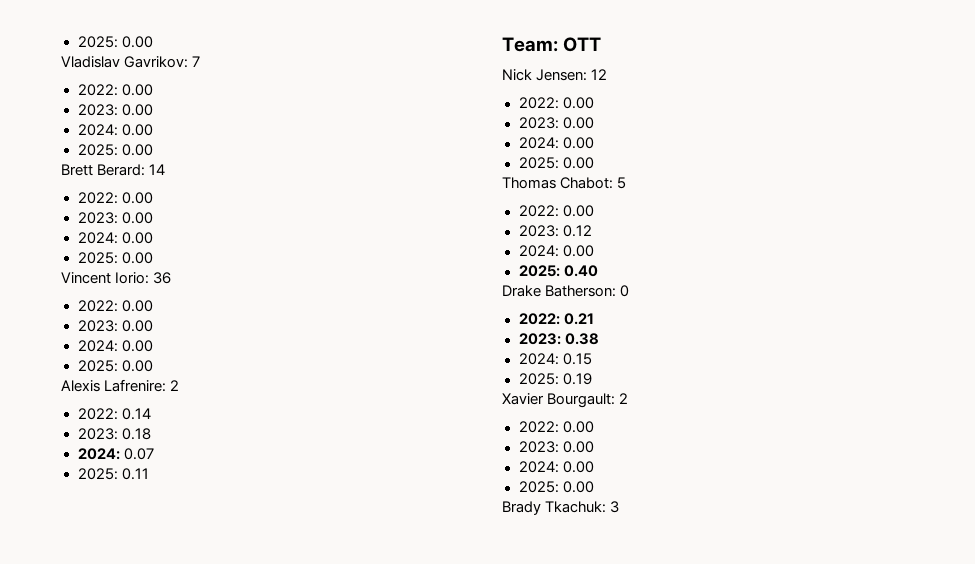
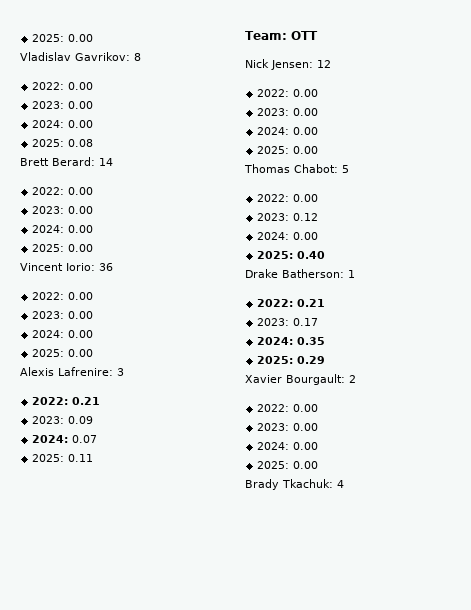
[192,56,201,67] [77,84,153,96] [77,104,153,116] [77,124,153,136] [77,144,153,156] 7 // 2022: 0.00 // 2023: 0.00 // 2024: 0.00 // 2025: 0.00 -> [134,53,141,61] [32,82,94,90] [32,101,94,109] [32,120,94,128] [32,139,94,147] 8 // 2022: 0.00 // 2023: 0.00 // 2024: 0.00 // 2025: 0.08
[170,380,180,391] [77,408,151,420] [77,428,151,440] 2 // 2022: 0.14 // 2023: 0.18 -> [117,368,124,376] [32,397,101,405] [32,416,94,424] 3 // 2022: 0.21 // 2023: 0.09
[620,285,630,297] [518,313,594,325] [518,333,599,345] [518,353,592,365] [518,373,592,385] 0 // 2022: 0.21 // 2023: 0.38 // 2024: 0.15 // 2025: 0.19 -> [348,270,355,278] [257,299,326,307] [257,318,319,326] [257,337,326,345] [257,356,326,364] 1 // 2022: 0.21 // 2023: 0.17 // 2024: 0.35 // 2025: 0.29
[610,501,620,513] 3 -> [337,480,344,488] 4

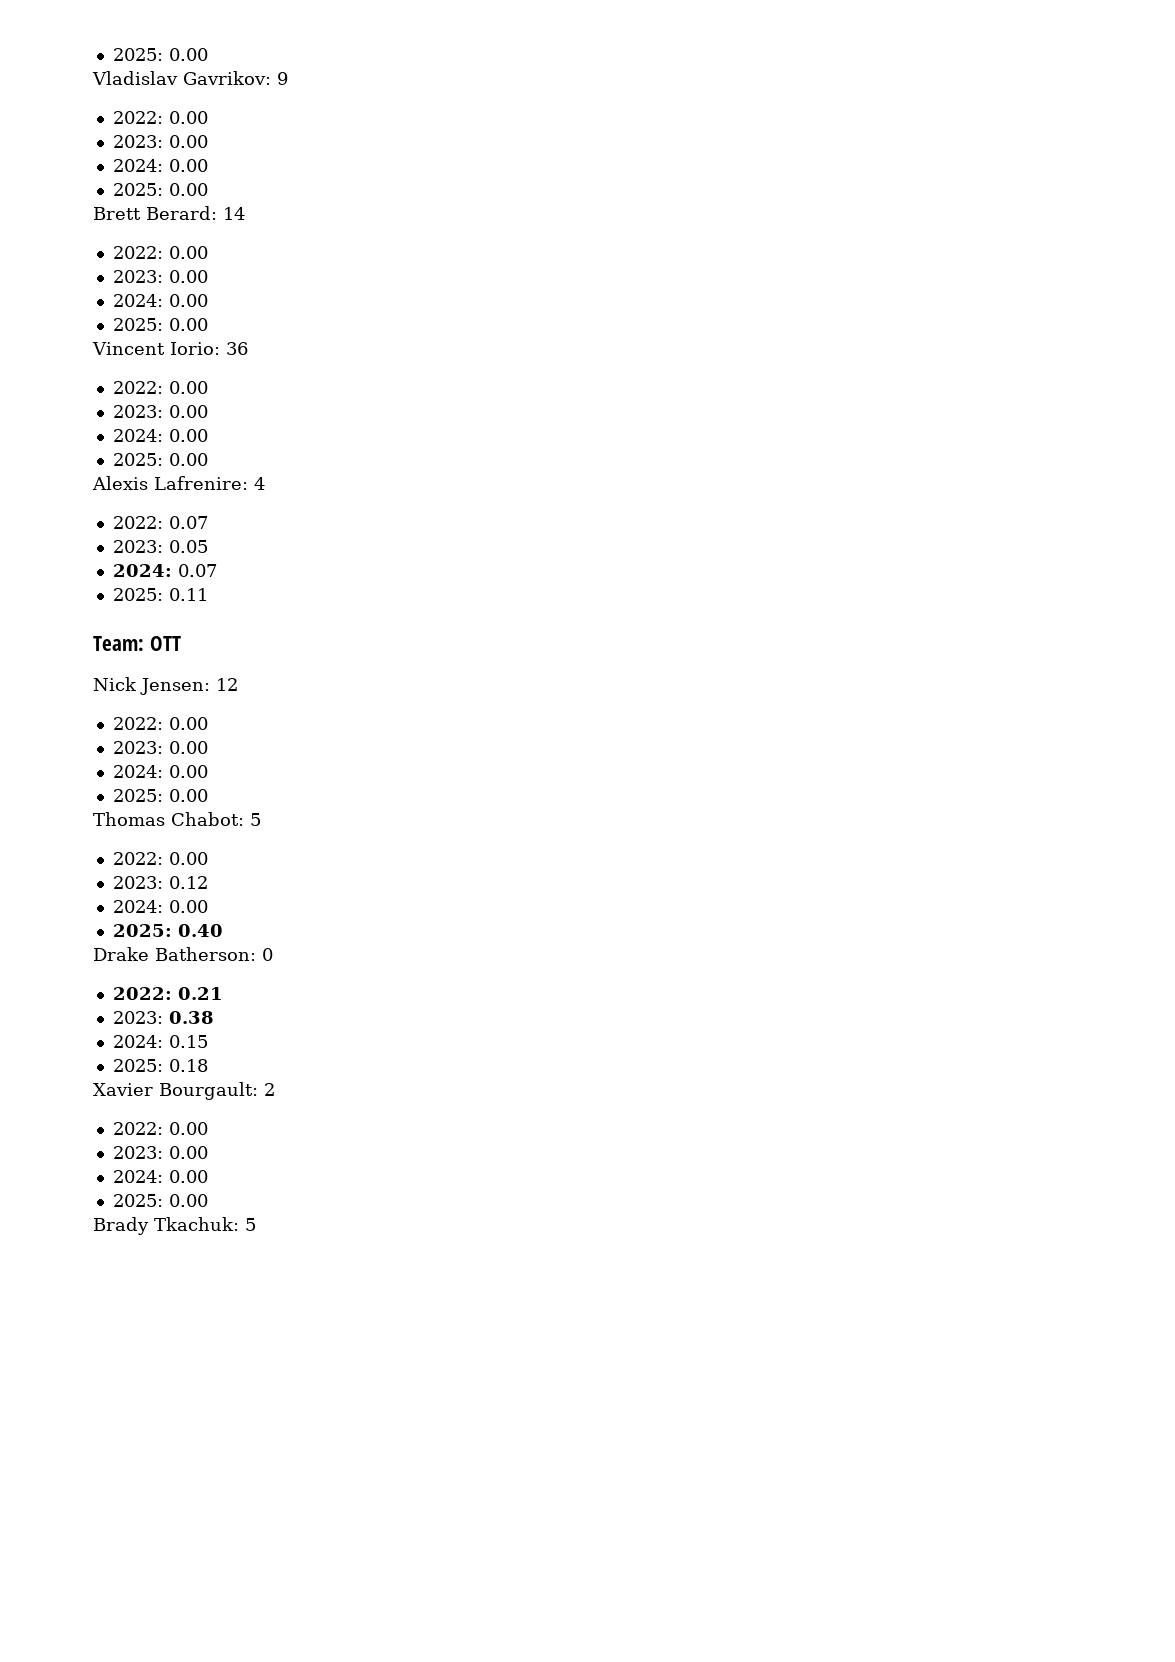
[134,53,141,61] [32,82,94,90] [32,101,94,109] [32,120,94,128] [32,139,94,147] 8 // 2022: 0.00 // 2023: 0.00 // 2024: 0.00 // 2025: 0.08 -> [277,72,288,85] [112,111,208,124] [112,135,208,148] [112,159,208,172] [112,183,208,196] 9 // 2022: 0.00 // 2023: 0.00 // 2024: 0.00 // 2025: 0.00
[117,368,124,376] [32,397,101,405] [32,416,94,424] 3 // 2022: 0.21 // 2023: 0.09 -> [254,477,265,490] [112,516,208,529] [112,540,208,553] 4 // 2022: 0.07 // 2023: 0.05
[348,270,355,278] [257,299,326,307] [257,318,319,326] [257,337,326,345] [257,356,326,364] 1 // 2022: 0.21 // 2023: 0.17 // 2024: 0.35 // 2025: 0.29 -> [262,948,273,961] [112,987,223,1000] [112,1011,214,1024] [112,1035,208,1048] [112,1059,208,1072] 0 // 2022: 0.21 // 2023: 0.38 // 2024: 0.15 // 2025: 0.18
[337,480,344,488] 4 -> [245,1218,256,1231] 5

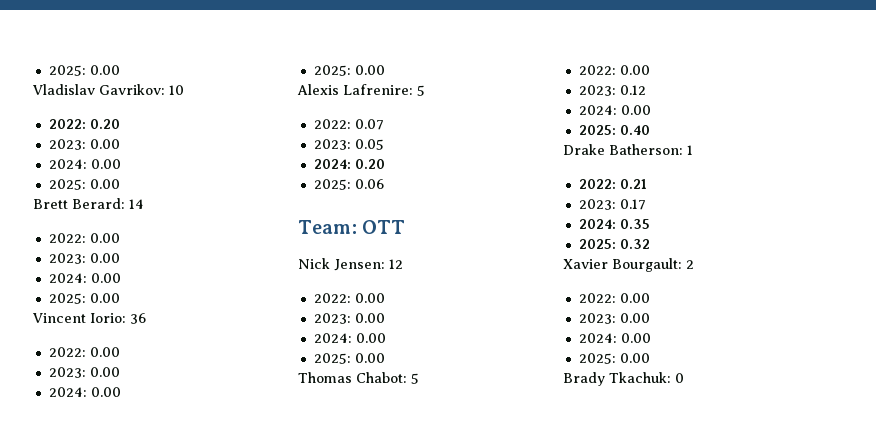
[277,72,288,85] [112,111,208,124] 9 // 2022: 0.00 -> [169,85,184,95] [48,119,120,129] 10 // 2022: 0.20
[254,477,265,490] 4 -> [417,85,425,96] 5
[177,564,217,577] [112,588,208,601] 0.07 // 2025: 0.11 -> [354,159,385,169] [313,179,384,190] 0.20 // 2025: 0.06
[262,948,273,961] 0 -> [687,145,693,155] 1
[168,1011,214,1024] [112,1035,208,1048] [112,1059,208,1072] 0.38 // 2024: 0.15 // 2025: 0.18 -> [619,199,646,210] [578,219,650,229] [578,239,650,249] 0.17 // 2024: 0.35 // 2025: 0.32
[245,1218,256,1231] 5 -> [675,373,684,383] 0

